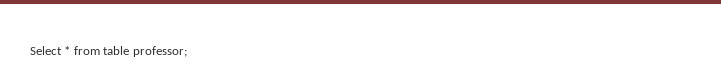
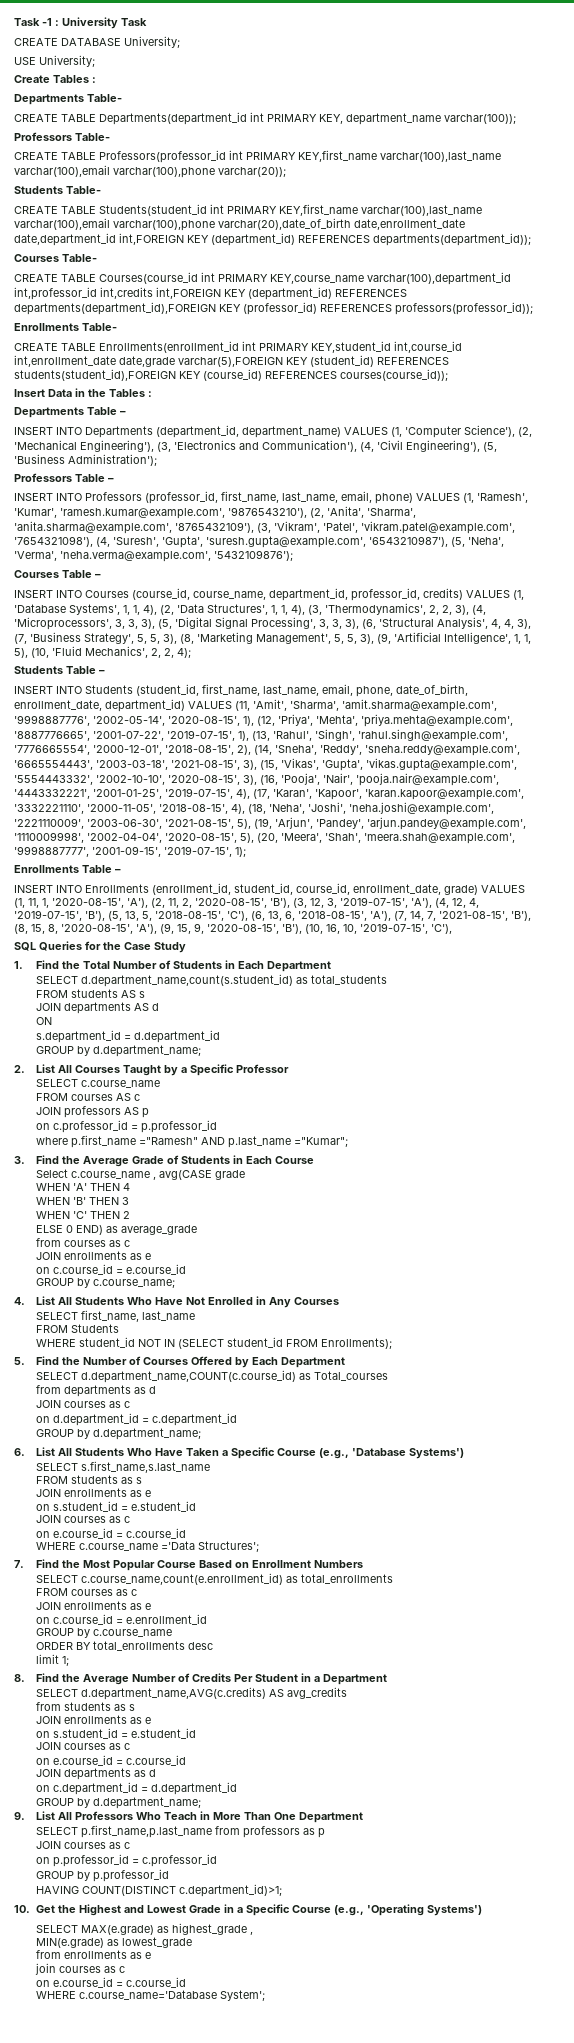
[30,46,187,57] Select * from table professor; -> [14,17,147,29] [14,36,180,48] [14,55,95,67] [14,75,96,83] [14,94,122,105] [14,112,516,125] [14,132,110,141] [14,150,501,163] [14,165,286,178] [14,186,101,194] [14,204,482,216] [14,218,465,231] [14,233,531,246] [14,254,97,262] [14,272,511,285] [14,287,407,300] [14,302,533,315] [14,323,117,331] [14,341,462,353] [14,355,449,367] [14,369,448,381] [14,388,152,397] [14,407,126,418] [14,425,532,438] [14,440,497,452] [14,454,157,466] [14,473,114,482] [14,491,528,504] [14,506,416,519] [14,521,515,534] [14,536,504,548] [14,550,293,562] [14,570,101,578] [14,588,524,601] [14,603,486,615] [14,617,531,630] [14,632,531,644] [14,646,191,658] [14,666,105,674] [14,684,468,697] [14,699,497,712] [14,714,513,727] [14,729,508,742] [14,745,520,756] [14,758,517,771] [14,773,499,786] [14,788,524,800] [14,802,494,815] [14,817,526,830] [14,832,515,844] [14,846,246,857] [14,865,121,873] [14,883,525,895] [14,897,479,908] [14,910,531,921] [14,923,452,934] [14,941,186,953] [14,960,331,972] [35,974,387,987] [35,989,145,998] [35,1002,159,1014] [35,1017,52,1025] [35,1030,220,1043] [35,1045,201,1057] [14,1064,289,1076] [35,1079,160,1088] [35,1093,140,1101] [35,1106,149,1118] [35,1120,217,1133] [35,1135,348,1148] [14,1155,314,1167] [35,1169,245,1180] [35,1183,130,1191] [35,1197,129,1205] [35,1211,130,1219] [35,1225,197,1235] [35,1238,130,1247] [35,1251,151,1260] [35,1264,186,1275] [35,1278,175,1288] [14,1296,339,1308] [35,1310,195,1322] [35,1324,119,1333] [35,1337,392,1349] [14,1356,345,1368] [35,1370,388,1383] [35,1385,156,1397] [35,1400,130,1408] [35,1413,237,1426] [35,1428,201,1440] [14,1447,464,1459] [35,1461,210,1473] [35,1475,142,1484] [35,1488,151,1497] [35,1501,196,1512] [35,1515,130,1523] [35,1528,186,1539] [35,1541,259,1552] [14,1559,363,1571] [35,1573,393,1585] [35,1588,137,1596] [35,1601,151,1610] [35,1614,207,1625] [35,1628,172,1638] [35,1641,213,1651] [35,1654,69,1666] [14,1673,387,1685] [35,1687,347,1700] [35,1702,135,1711] [35,1715,151,1724] [35,1728,196,1739] [35,1742,130,1750] [35,1755,186,1766] [35,1768,156,1780] [35,1782,237,1795] [35,1797,201,1809] [14,1811,363,1823] [35,1825,325,1838] [35,1841,130,1849] [35,1854,217,1867] [35,1869,169,1882] [35,1884,282,1897] [14,1904,482,1916] [35,1923,253,1935] [35,1937,192,1948] [35,1950,151,1959] [34,1963,125,1975] [35,1977,186,1988] [35,1990,265,2001] Task -1 : University Task // CREATE DATABASE University; // USE University; // Create Tables : // Departments Table- // CREATE TABLE Departments(department_id int PRIMARY KEY, department_name varchar(100)); // Professors Table- // CREATE TABLE Professors(professor_id int PRIMARY KEY,first_name varchar(100),last_name varchar(100),email varchar(100),phone varchar(20)); // Students Table- // CREATE TABLE Students(student_id int PRIMARY KEY,first_name varchar(100),last_name varchar(100),email varchar(100),phone varchar(20),date_of_birth date,enrollment_date date,department_id int,FOREIGN KEY (department_id) REFERENCES departments(department_id)); // Courses Table- // CREATE TABLE Courses(course_id int PRIMARY KEY,course_name varchar(100),department_id int,professor_id int,credits int,FOREIGN KEY (department_id) REFERENCES departments(department_id),FOREIGN KEY (professor_id) REFERENCES professors(professor_id)); // Enrollments Table- // CREATE TABLE Enrollments(enrollment_id int PRIMARY KEY,student_id int,course_id int,enrollment_date date,grade varchar(5),FOREIGN KEY (student_id) REFERENCES students(student_id),FOREIGN KEY (course_id) REFERENCES courses(course_id)); // Insert Data in the Tables : // Departments Table – // INSERT INTO Departments (department_id, department_name) VALUES (1, 'Computer Science'), (2, 'Mechanical Engineering'), (3, 'Electronics and Communication'), (4, 'Civil Engineering'), (5, 'Business Administration'); // Professors Table – // INSERT INTO Professors (professor_id, first_name, last_name, email, phone) VALUES (1, 'Ramesh', 'Kumar', 'ramesh.kumar@example.com', '9876543210'), (2, 'Anita', 'Sharma', 'anita.sharma@example.com', '8765432109'), (3, 'Vikram', 'Patel', 'vikram.patel@example.com', '7654321098'), (4, 'Suresh', 'Gupta', 'suresh.gupta@example.com', '6543210987'), (5, 'Neha', 'Verma', 'neha.verma@example.com', '5432109876'); // Courses Table – // INSERT INTO Courses (course_id, course_name, department_id, professor_id, credits) VALUES (1, 'Database Systems', 1, 1, 4), (2, 'Data Structures', 1, 1, 4), (3, 'Thermodynamics', 2, 2, 3), (4, 'Microprocessors', 3, 3, 3), (5, 'Digital Signal Processing', 3, 3, 3), (6, 'Structural Analysis', 4, 4, 3), (7, 'Business Strategy', 5, 5, 3), (8, 'Marketing Management', 5, 5, 3), (9, 'Artificial Intelligence', 1, 1, 5), (10, 'Fluid Mechanics', 2, 2, 4); // Students Table – // INSERT INTO Students (student_id, first_name, last_name, email, phone, date_of_birth, enrollment_date, department_id) VALUES (11, 'Amit', 'Sharma', 'amit.sharma@example.com', '9998887776', '2002-05-14', '2020-08-15', 1), (12, 'Priya', 'Mehta', 'priya.mehta@example.com', '8887776665', '2001-07-22', '2019-07-15', 1), (13, 'Rahul', 'Singh', 'rahul.singh@example.com', '7776665554', '2000-12-01', '2018-08-15', 2), (14, 'Sneha', 'Reddy', 'sneha.reddy@example.com', '6665554443', '2003-03-18', '2021-08-15', 3), (15, 'Vikas', 'Gupta', 'vikas.gupta@example.com', '5554443332', '2002-10-10', '2020-08-15', 3), (16, 'Pooja', 'Nair', 'pooja.nair@example.com', '4443332221', '2001-01-25', '2019-07-15', 4), (17, 'Karan', 'Kapoor', 'karan.kapoor@example.com', '3332221110', '2000-11-05', '2018-08-15', 4), (18, 'Neha', 'Joshi', 'neha.joshi@example.com', '2221110009', '2003-06-30', '2021-08-15', 5), (19, 'Arjun', 'Pandey', 'arjun.pandey@example.com', '1110009998', '2002-04-04', '2020-08-15', 5), (20, 'Meera', 'Shah', 'meera.shah@example.com', '9998887777', '2001-09-15', '2019-07-15', 1); // Enrollments Table – // INSERT INTO Enrollments (enrollment_id, student_id, course_id, enrollment_date, grade) VALUES (1, 11, 1, '2020-08-15', 'A'), (2, 11, 2, '2020-08-15', 'B'), (3, 12, 3, '2019-07-15', 'A'), (4, 12, 4, '2019-07-15', 'B'), (5, 13, 5, '2018-08-15', 'C'), (6, 13, 6, '2018-08-15', 'A'), (7, 14, 7, '2021-08-15', 'B'), (8, 15, 8, '2020-08-15', 'A'), (9, 15, 9, '2020-08-15', 'B'), (10, 16, 10, '2019-07-15', 'C'), // SQL Queries for the Case Study // 1. Find the Total Number of Students in Each Department // SELECT d.department_name,count(s.student_id) as total_students // FROM students AS s // JOIN departments AS d // ON // s.department_id = d.department_id // GROUP by d.department_name; // 2. List All Courses Taught by a Specific Professor // SELECT c.course_name // FROM courses AS c // JOIN professors AS p // on c.professor_id = p.professor_id // where p.first_name ="Ramesh" AND p.last_name ="Kumar"; // 3. Find the Average Grade of Students in Each Course // Select c.course_name , avg(CASE grade // WHEN 'A' THEN 4 // WHEN 'B' THEN 3 // WHEN 'C' THEN 2 // ELSE 0 END) as average_grade // from courses as c // JOIN enrollments as e // on c.course_id = e.course_id // GROUP by c.course_name; // 4. List All Students Who Have Not Enrolled in Any Courses // SELECT first_name, last_name // FROM Students // WHERE student_id NOT IN (SELECT student_id FROM Enrollments); // 5. Find the Number of Courses Offered by Each Department // SELECT d.department_name,COUNT(c.course_id) as Total_courses // from departments as d // JOIN courses as c // on d.department_id = c.department_id // GROUP by d.department_name; // 6. List All Students Who Have Taken a Specific Course (e.g., 'Database Systems') // SELECT s.first_name,s.last_name // FROM students as s // JOIN enrollments as e // on s.student_id = e.student_id // JOIN courses as c // on e.course_id = c.course_id // WHERE c.course_name ='Data Structures'; // 7. Find the Most Popular Course Based on Enrollment Numbers // SELECT c.course_name,count(e.enrollment_id) as total_enrollments // FROM courses as c // JOIN enrollments as e // on c.course_id = e.enrollment_id // GROUP by c.course_name // ORDER BY total_enrollments desc // limit 1; // 8. Find the Average Number of Credits Per Student in a Department // SELECT d.department_name,AVG(c.credits) AS avg_credits // from students as s // JOIN enrollments as e // on s.student_id = e.student_id // JOIN courses as c // on e.course_id = c.course_id // JOIN departments as d // on c.department_id = d.department_id // GROUP by d.department_name; // 9. List All Professors Who Teach in More Than One Department // SELECT p.first_name,p.last_name from professors as p // JOIN courses as c // on p.professor_id = c.professor_id // GROUP by p.professor_id // HAVING COUNT(DISTINCT c.department_id)>1; // 10. Get the Highest and Lowest Grade in a Specific Course (e.g., 'Operating Systems') // SELECT MAX(e.grade) as highest_grade , // MIN(e.grade) as lowest_grade // from enrollments as e // join courses as c // on e.course_id = c.course_id // WHERE c.course_name='Database System';

